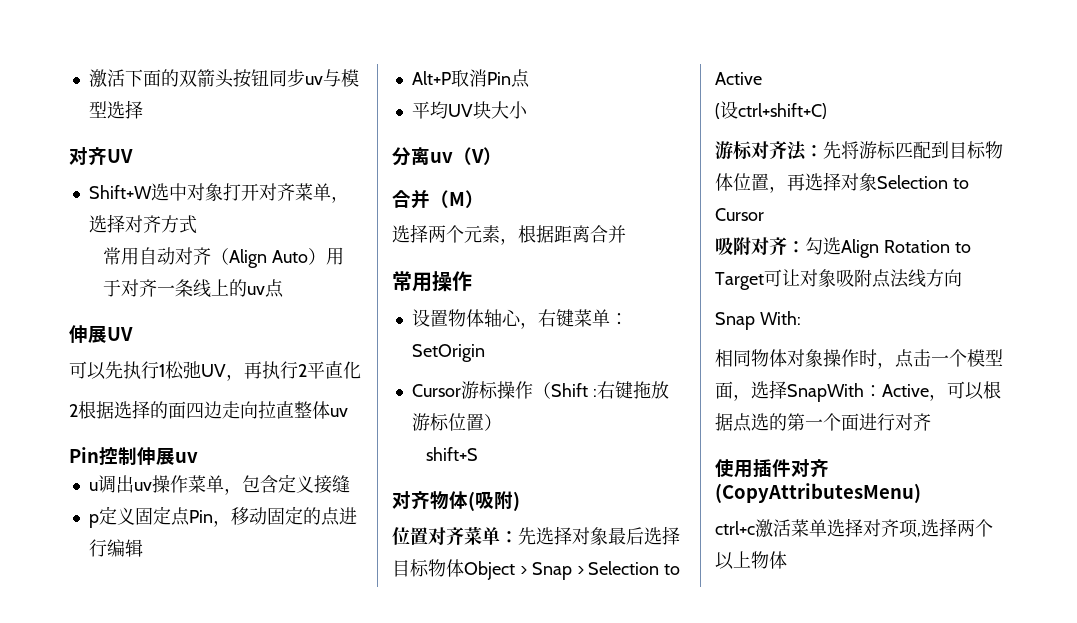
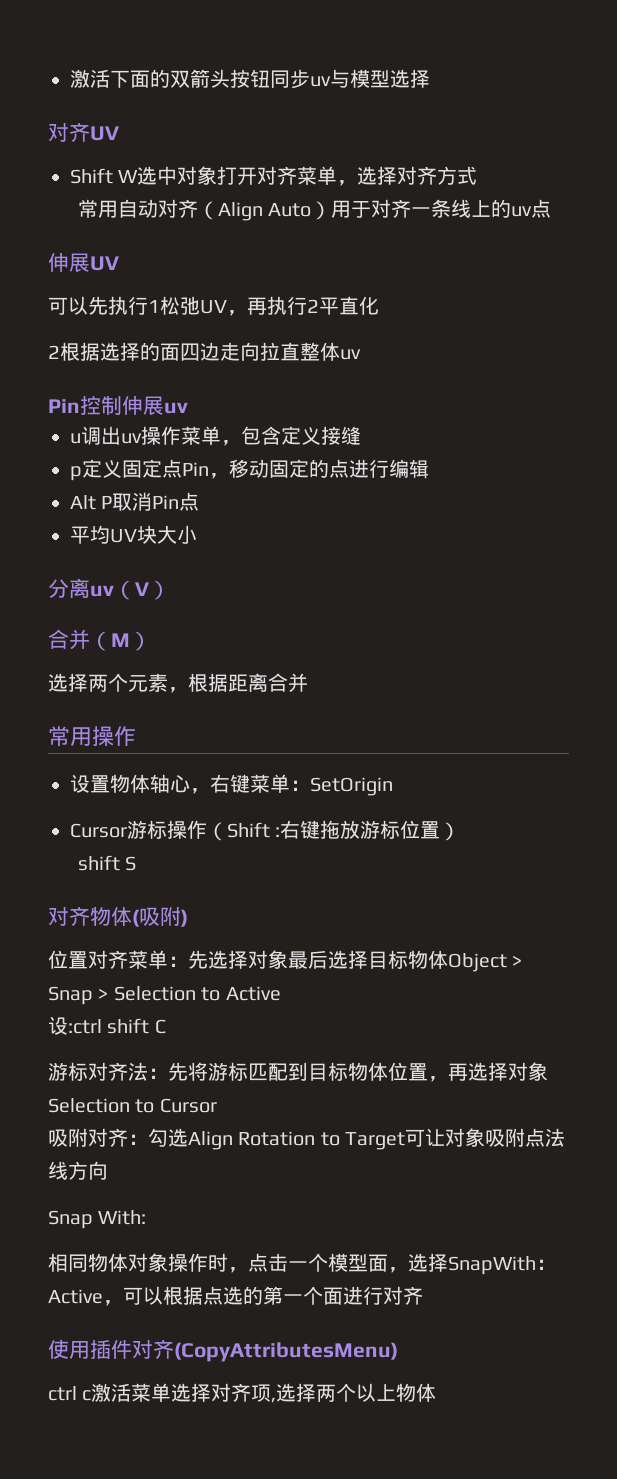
[88,185,152,199] Shift+W -> [70,168,139,184] Shift W
[411,71,451,85] Alt+P -> [70,495,113,510] Alt P
[426,447,479,461] shift+S -> [77,855,137,871] shift S
[715,101,827,119] (设ctrl+shift+C) -> [48,1016,166,1035] 设:ctrl shift C
[715,521,755,535] ctrl+c -> [48,1386,92,1401] ctrl c

